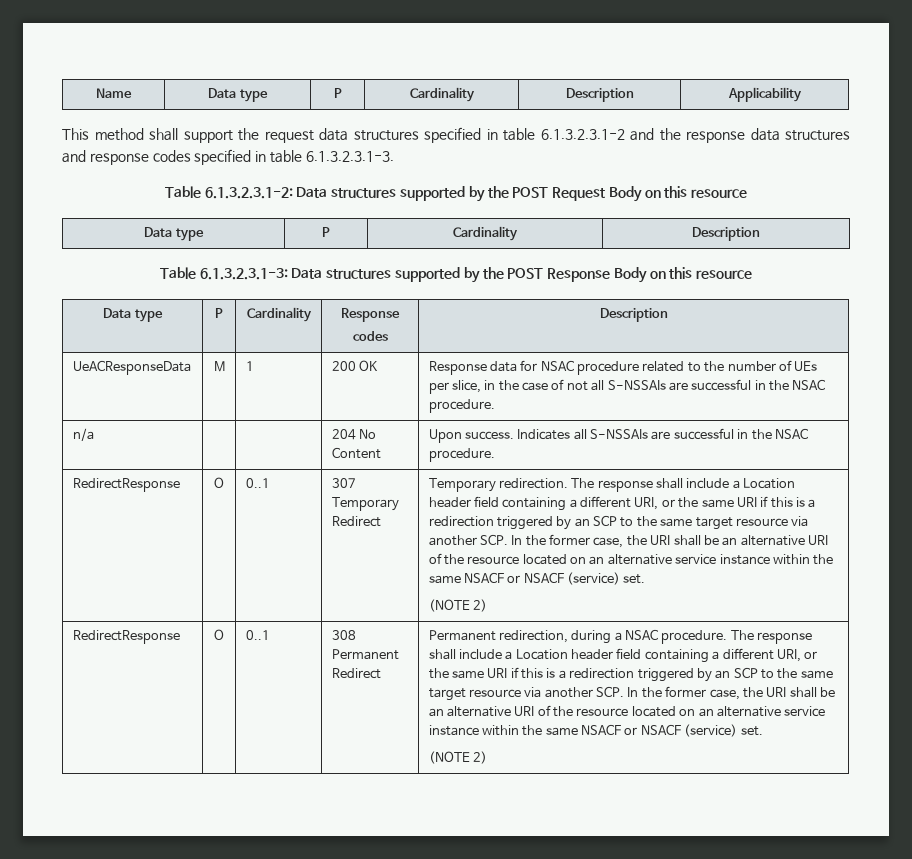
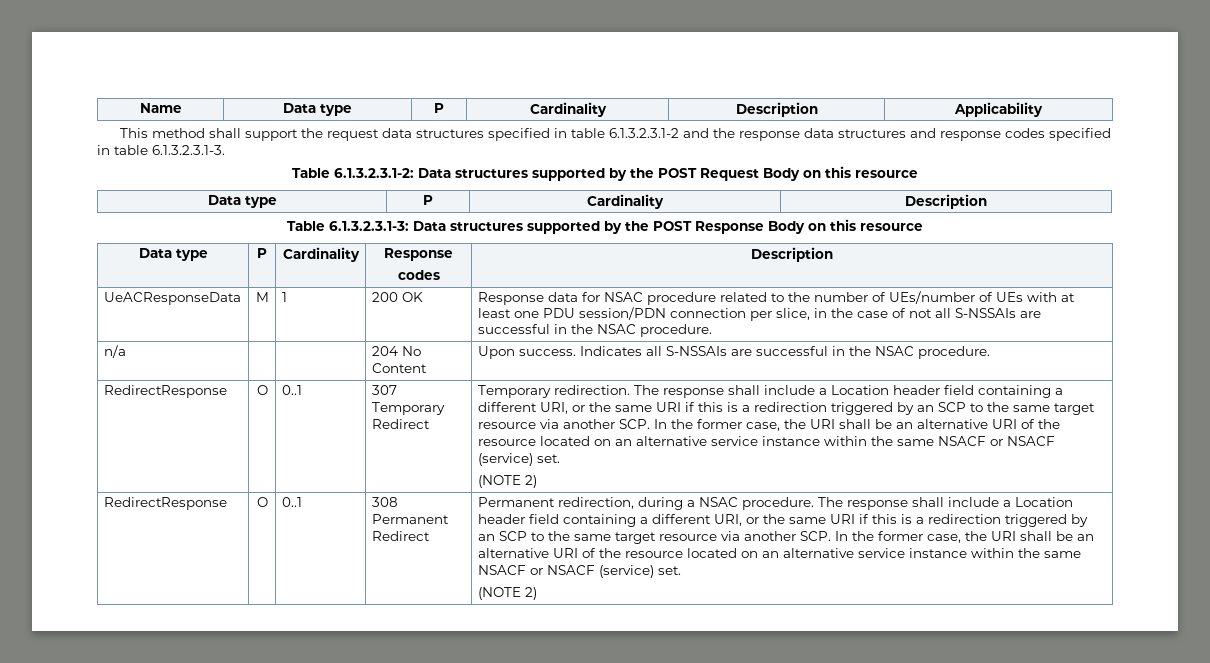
[794,361,818,371] UEs -> [888,291,1075,304] [477,307,746,320] UEs/number of UEs with at least one PDU session/PDN connection

